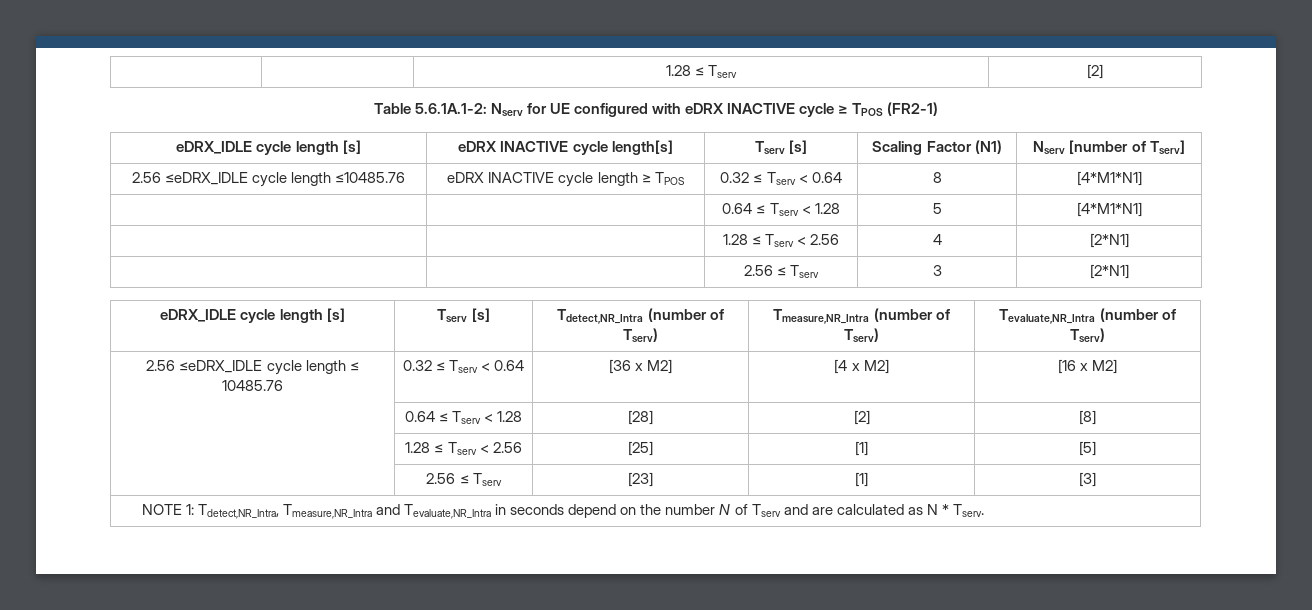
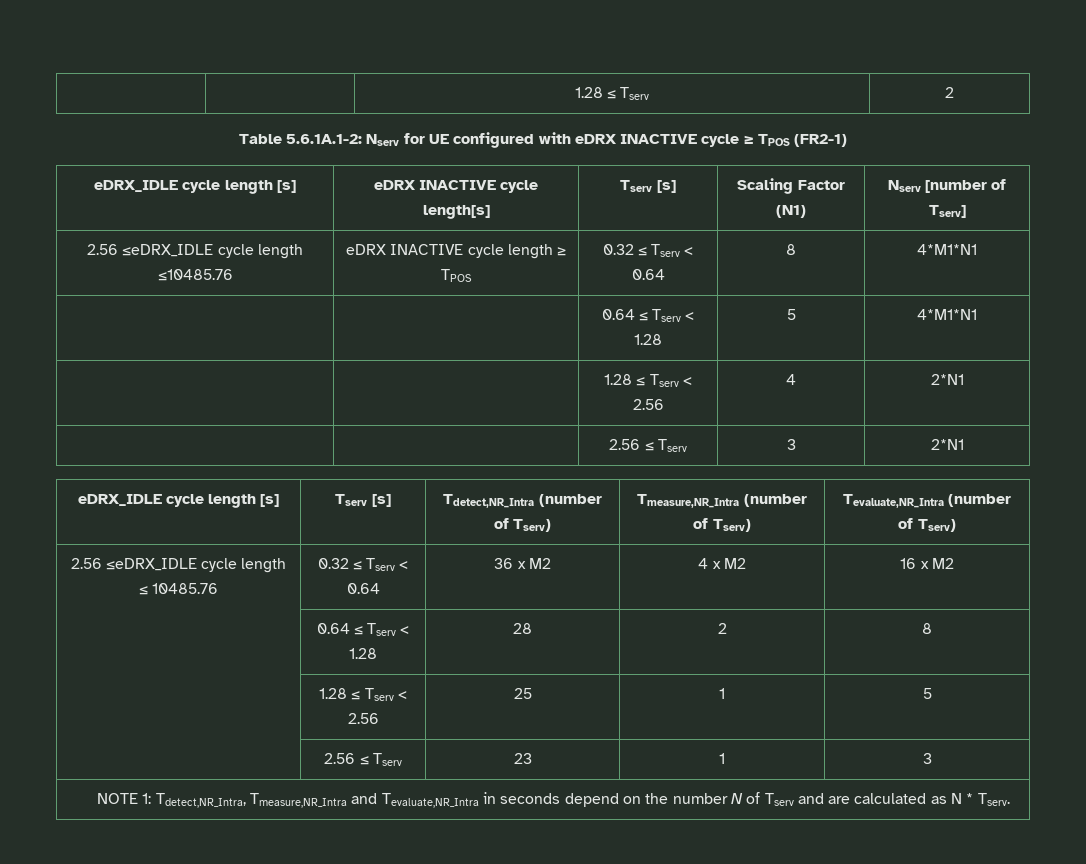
[1087,64,1103,79] [2] -> [945,87,954,98] 2
[1076,171,1142,186] [4*M1*N1] -> [917,244,977,255] 4*M1*N1
[1076,202,1142,217] [4*M1*N1] -> [917,309,977,320] 4*M1*N1
[1089,233,1129,248] [2*N1] -> [930,374,964,385] 2*N1
[1089,264,1129,279] [2*N1] -> [930,439,964,450] 2*N1
[608,359,673,374] [834,359,889,374] [1057,359,1118,374] [404,411,523,424] [628,410,653,425] [853,410,870,425] [1079,410,1096,425] [405,442,522,455] [628,441,653,456] [855,441,868,456] [1079,441,1096,456] [426,473,502,486] [628,472,653,487] [855,472,868,487] [1079,472,1096,487] [36 x M2] | [4 x M2] | [16 x M2] // | 0.64 ≤ Tserv < 1.28 | [28] | [2] | [8] // | 1.28 ≤ Tserv < 2.56 | [25] | [1] | [5] // | 2.56 ≤ Tserv | [23] | [1] | [3] -> [494,558,551,569] [698,558,746,569] [900,558,954,569] [316,623,410,636] [349,648,377,659] [513,623,532,634] [717,623,727,634] [922,623,932,634] [319,688,407,701] [347,713,379,724] [513,688,532,699] [719,688,725,699] [922,688,932,699] [324,753,402,766] [513,753,532,764] [719,753,725,764] [922,753,932,764] 36 x M2 | 4 x M2 | 16 x M2 // | 0.64 ≤ Tserv < 1.28 | 28 | 2 | 8 // | 1.28 ≤ Tserv < 2.56 | 25 | 1 | 5 // | 2.56 ≤ Tserv | 23 | 1 | 3

